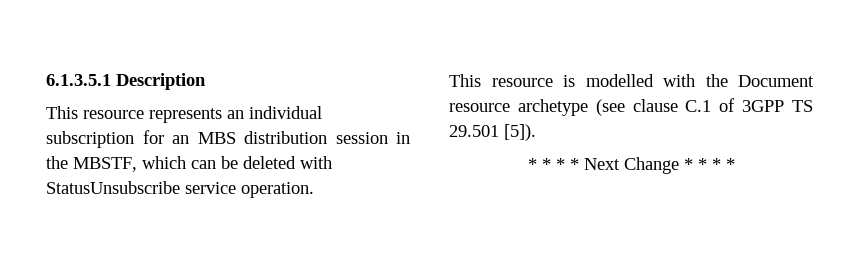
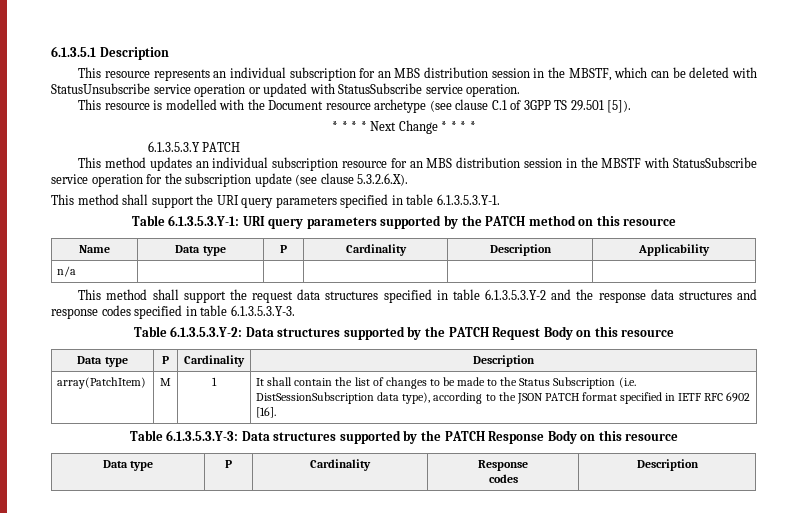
(236, 188) none -> [194,83,463,97] operation or updated with StatusSubscribe service
(735, 164) none -> [147,141,241,152] [78,157,758,171] [51,173,409,187] [51,194,500,208] [131,215,677,229] [79,245,110,253] [175,245,226,256] [280,245,287,253] [345,244,407,256] [489,244,552,256] [638,244,710,256] [57,266,77,277] [78,289,758,303] [51,305,295,319] [133,326,675,340] [77,356,128,367] [162,356,169,364] [184,355,245,367] [473,355,535,367] [57,377,147,389] [160,378,171,386] [212,377,217,386] [256,377,636,389] [256,392,751,404] [256,407,277,418] [129,430,679,444] [102,460,154,471] [225,460,232,468] [310,459,371,471] [478,460,528,471] [488,474,518,483] [636,459,699,471] // 6.1.3.5.3.Y PATCH // This method updates an individual subscription resource for an MBS distribution session in the MBSTF with StatusSubscribe service operation for the subscription update (see clause 5.3.2.6.X). // This method shall support the URI query parameters specified in table 6.1.3.5.3.Y-1. // Table 6.1.3.5.3.Y-1: URI query parameters supported by the PATCH method on this resource // Name | Data type | P | Cardinality | Description | Applicability // n/a | | | | | // This method shall support the request data structures specified in table 6.1.3.5.3.Y-2 and the response data structures and response codes specified in table 6.1.3.5.3.Y-3. // Table 6.1.3.5.3.Y-2: Data structures supported by the PATCH Request Body on this resource // Data type | P | Cardinality | Description // array(PatchItem) | M | 1 | It shall contain the list of changes to be made to the Status Subscription (i.e. DistSessionSubscription data type), according to the JSON PATCH format specified in IETF RFC 6902 [16]. // Table 6.1.3.5.3.Y-3: Data structures supported by the PATCH Response Body on this resource // Data type | P | Cardinality | Response // codes | Description

